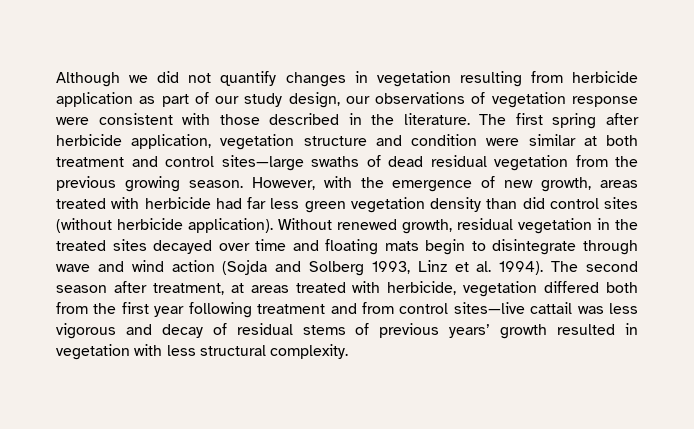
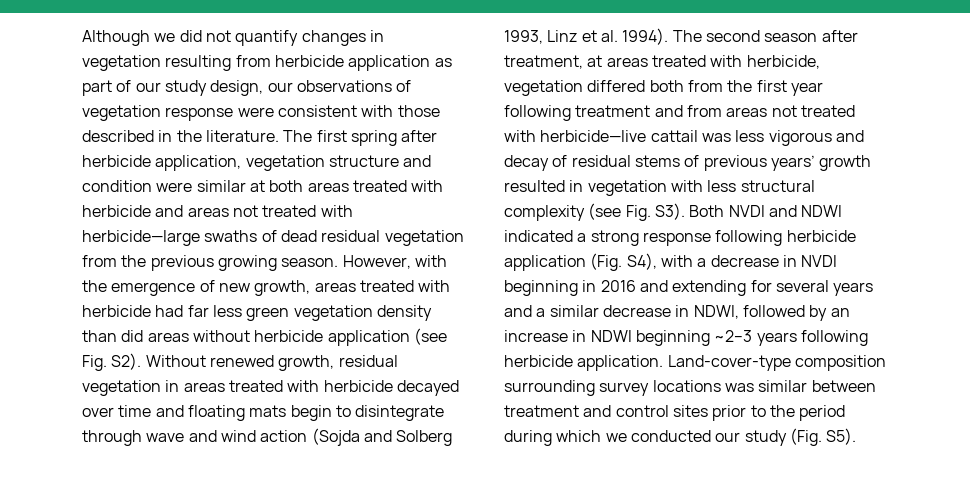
[56,155,304,171] treatment and control sites—large -> [307,180,444,192] [82,205,353,217] [82,230,200,246] areas treated with herbicide and areas not treated with herbicide—large
[549,197,638,209] [56,218,273,233] control sites (without herbicide application). -> [147,328,447,346] [82,353,142,371] areas without herbicide application (see Fig. S2).
[615,219,638,230] [56,239,147,251] the treated sites -> [183,380,393,392] areas treated with herbicide
[399,302,525,314] control sites—live -> [726,105,855,117] [504,130,647,142] areas not treated with herbicide—live
[270,344,349,359] complexity. -> [504,203,843,221] [504,230,856,246] [504,253,838,271] [504,280,874,296] [504,305,850,321] [504,330,868,346] [504,355,886,371] [504,380,876,396] [504,405,846,421] [504,428,857,446] complexity (see Fig. S3). Both NVDI and NDWI indicated a strong response following herbicide application (Fig. S4), with a decrease in NVDI beginning in 2016 and extending for several years and a similar decrease in NDWI, followed by an increase in NDWI beginning ~2–3 years following herbicide application. Land-cover-type composition surrounding survey locations was similar between treatment and control sites prior to the period during which we conducted our study (Fig. S5).

